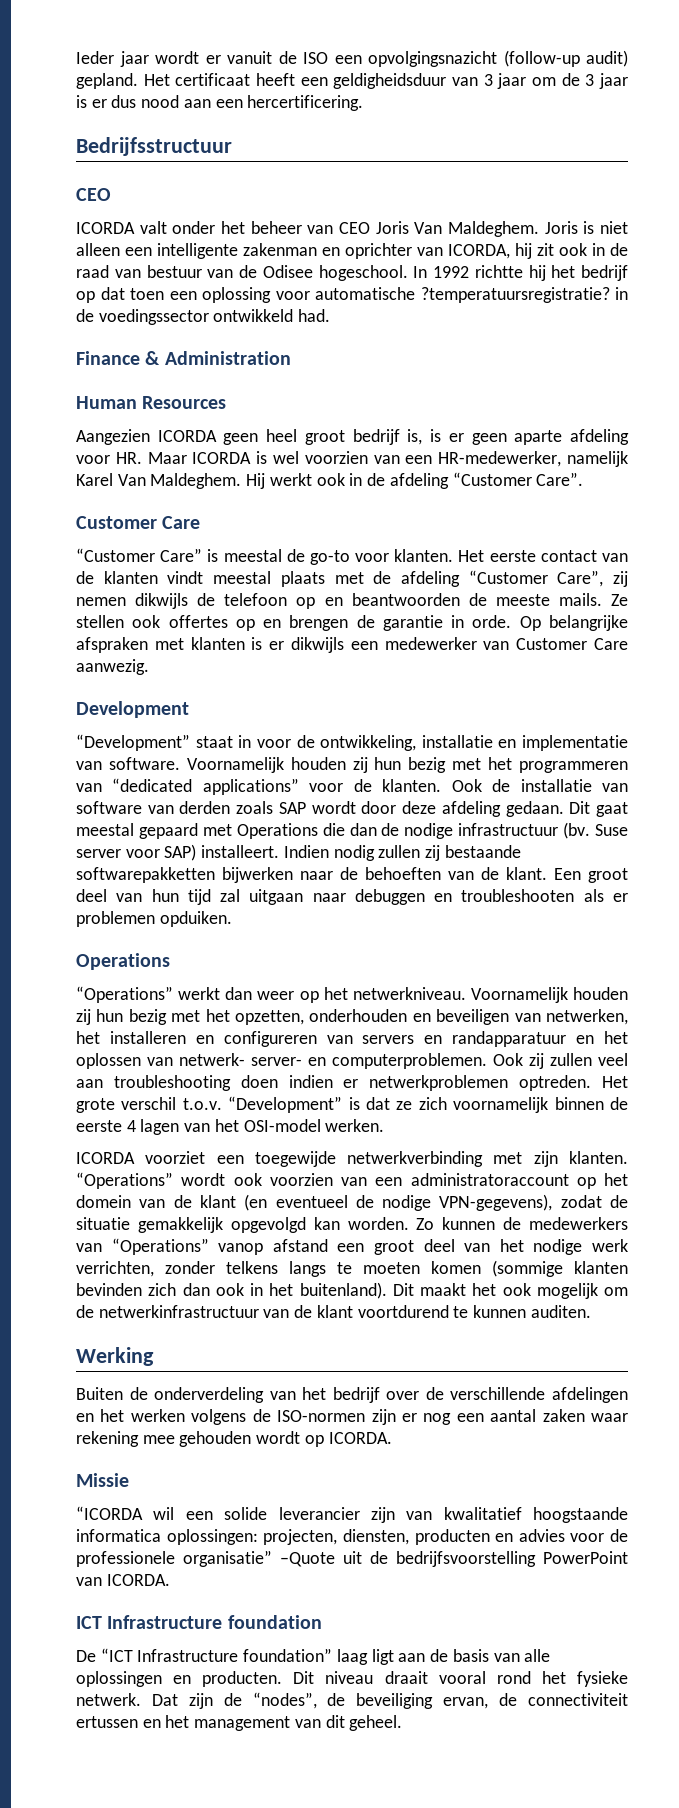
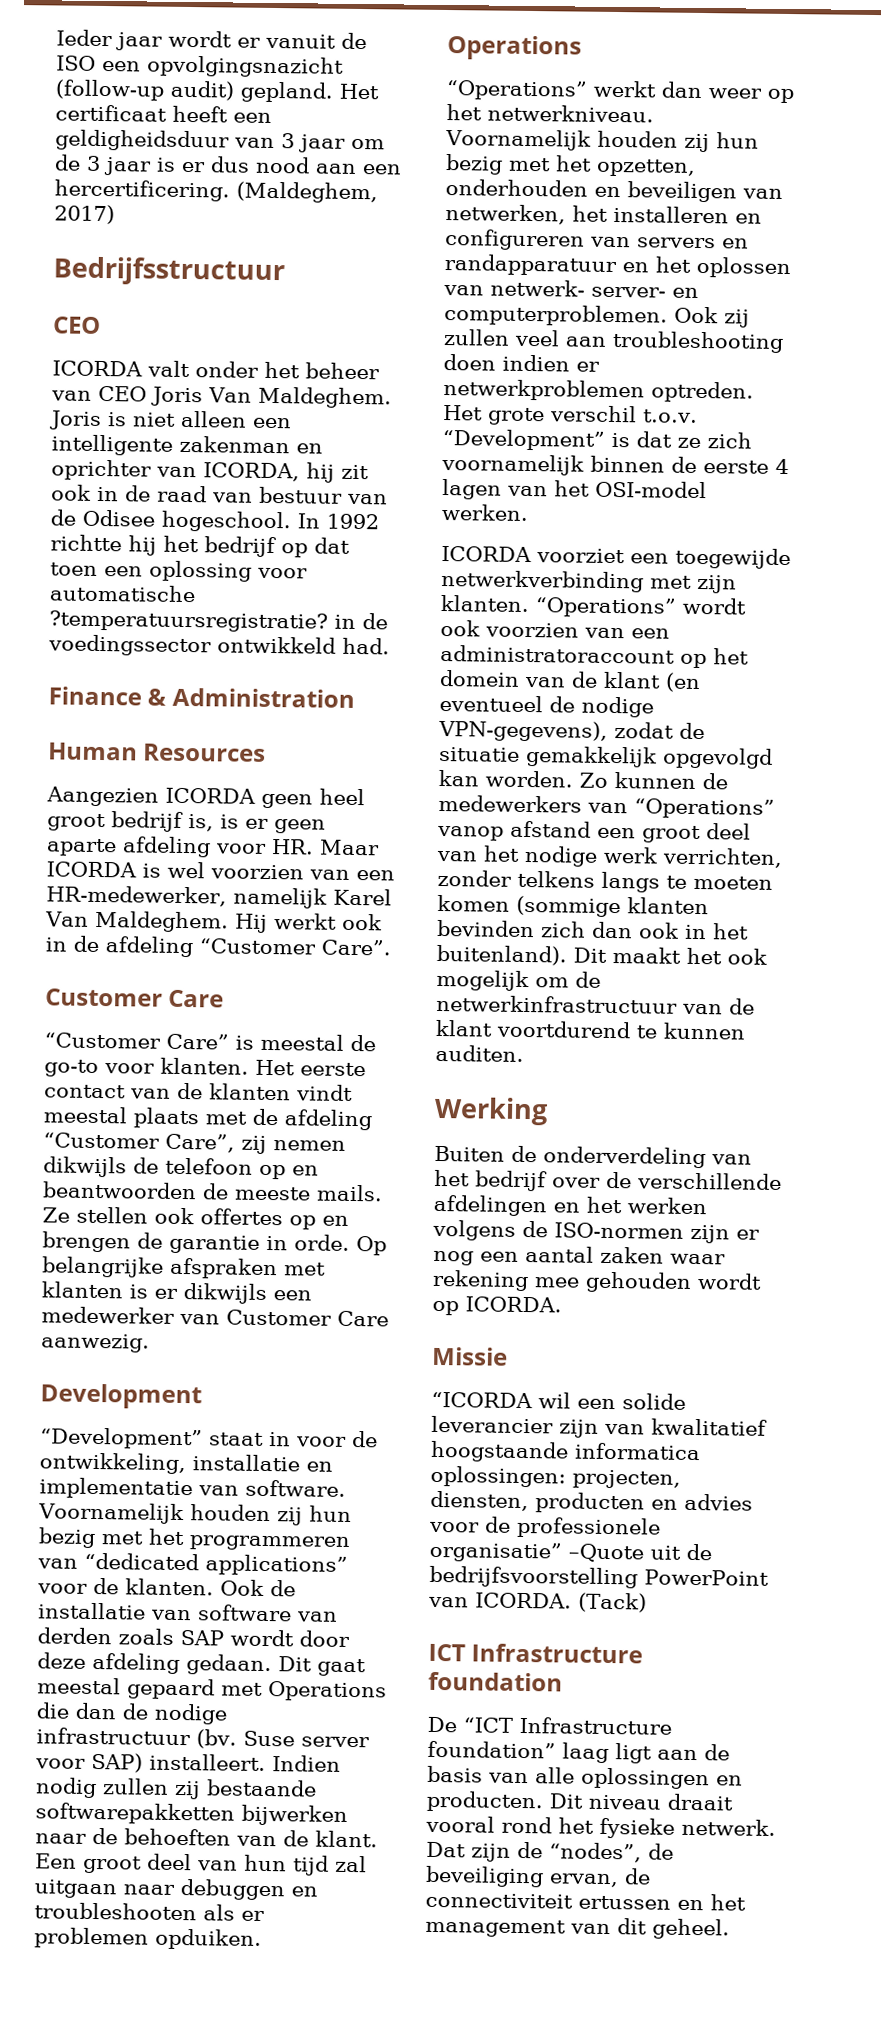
(364, 103) none -> [236,181,378,204] [54,204,115,225] (Maldeghem, 2017)
(170, 1580) none -> [578,1592,647,1613] (Tack)

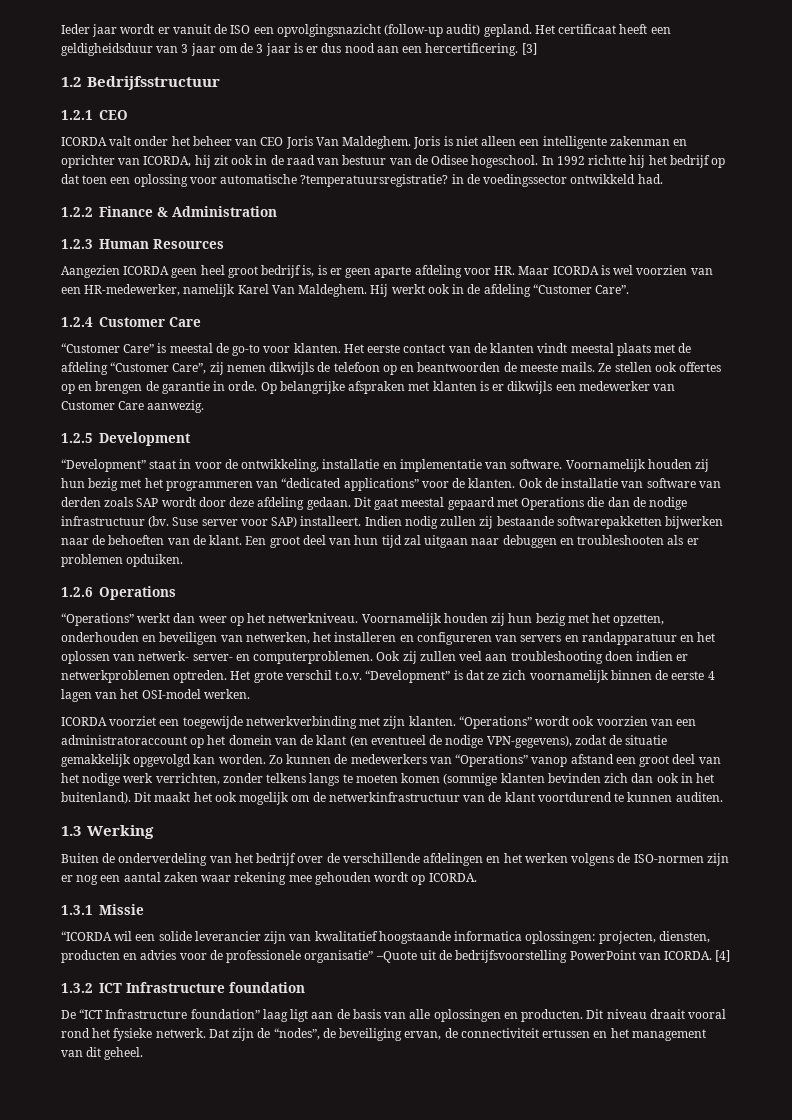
[236,181,378,204] [54,204,115,225] (Maldeghem, 2017) // -> [521,43,537,55] [61,77,81,87] [3] // 1.2
(285, 271) none -> [61,110,93,120] 1.2.1
(390, 646) none -> [61,207,93,217] 1.2.2
(355, 697) none -> [61,239,93,249] 1.2.3
(391, 947) none -> [61,317,93,327] 1.2.4
(150, 1343) none -> [61,433,93,443] 1.2.5
(262, 1939) none -> [61,587,93,597] 1.2.6
(524, 1053) none -> [61,826,81,836] 1.3
(562, 1304) none -> [61,905,93,915] 1.3.1
[578,1592,647,1613] (Tack) // -> [715,950,731,962] [61,983,93,993] [4] // 1.3.2

